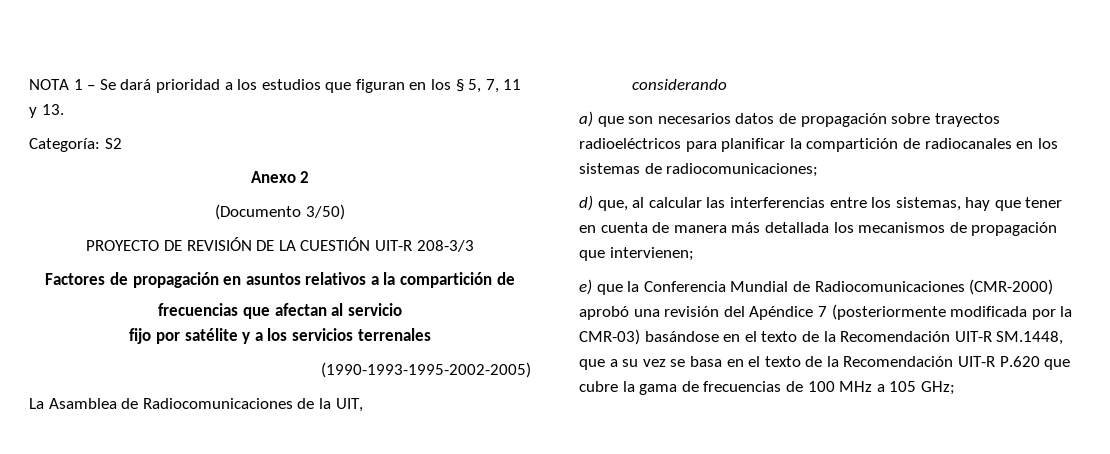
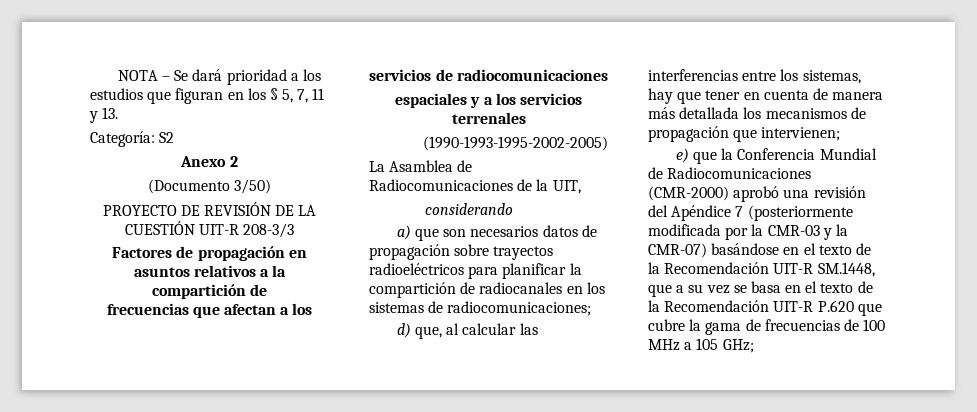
[73,79,83,90] 1 -> (158, 75) none
[331,303,402,316] [129,328,238,344] al servicio // fijo por satélite -> [280,303,313,315] [369,69,608,81] [395,93,468,108] a los servicios de radiocomunicaciones // espaciales
[579,329,640,345] CMR-03) -> [767,224,848,240] [648,243,707,258] CMR-03 y la CMR-07)

